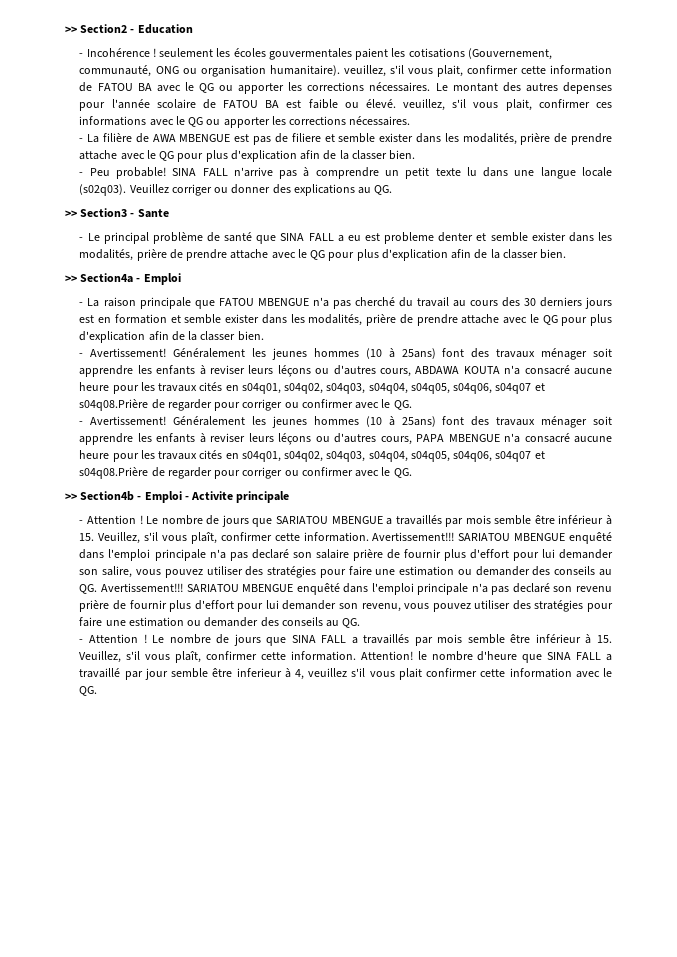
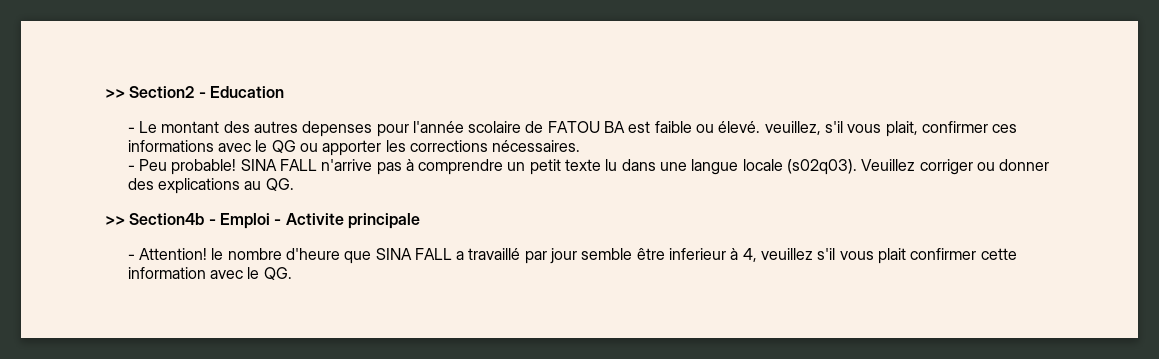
[86,48,552,60] [79,65,612,77] [79,82,431,94] Incohérence ! seulement les écoles gouvermentales paient les cotisations (Gouvernement, communauté, ONG ou organisation humanitaire). veuillez, s'il vous plait, confirmer cette information de FATOU BA avec le QG ou apporter les corrections nécessaires. -> (135, 130) none
[79,133,612,145] [79,150,416,162] // - La filière de AWA MBENGUE est pas de filiere et semble exister dans les modalités, prière de prendre attache avec le QG pour plus d'explication afin de la classer bien. -> (581, 146) none
[65,208,169,218] [79,232,612,244] [79,249,567,261] [65,273,181,285] [79,297,612,309] [79,314,613,326] [79,331,264,343] [79,348,613,360] [79,365,612,377] [79,382,545,394] [79,399,412,411] [79,416,613,428] [79,433,612,445] [79,450,545,462] [79,467,412,479] // >> Section3 - Sante // - Le principal problème de santé que SINA FALL a eu est probleme denter et semble exister dans les modalités, prière de prendre attache avec le QG pour plus d'explication afin de la classer bien. // >> Section4a - Emploi // - La raison principale que FATOU MBENGUE n'a pas cherché du travail au cours des 30 derniers jours est en formation et semble exister dans les modalités, prière de prendre attache avec le QG pour plus d'explication afin de la classer bien. // - Avertissement! Généralement les jeunes hommes (10 à 25ans) font des travaux ménager soit apprendre les enfants à reviser leurs léçons ou d'autres cours, ABDAWA KOUTA n'a consacré aucune heure pour les travaux cités en s04q01, s04q02, s04q03, s04q04, s04q05, s04q06, s04q07 et s04q08.Prière de regarder pour corriger ou confirmer avec le QG. // - Avertissement! Généralement les jeunes hommes (10 à 25ans) font des travaux ménager soit apprendre les enfants à reviser leurs léçons ou d'autres cours, PAPA MBENGUE n'a consacré aucune heure pour les travaux cités en s04q01, s04q02, s04q03, s04q04, s04q05, s04q06, s04q07 et s04q08.Prière de regarder pour corriger ou confirmer avec le QG. -> (294, 184) none
[87,515,612,527] [79,532,612,544] [79,549,614,561] [79,566,612,578] [79,583,613,595] [79,600,613,612] [79,617,361,628] [79,634,612,646] [79,651,356,663] Attention ! Le nombre de jours que SARIATOU MBENGUE a travaillés par mois semble être inférieur à 15. Veuillez, s'il vous plaît, confirmer cette information. Avertissement!!! SARIATOU MBENGUE enquêté dans l'emploi principale n'a pas declaré son salaire prière de fournir plus d'effort pour lui demander son salire, vous pouvez utiliser des stratégies pour faire une estimation ou demander des conseils au QG. Avertissement!!! SARIATOU MBENGUE enquêté dans l'emploi principale n'a pas declaré son revenu prière de fournir plus d'effort pour lui demander son revenu, vous pouvez utiliser des stratégies pour faire une estimation ou demander des conseils au QG. // - Attention ! Le nombre de jours que SINA FALL a travaillés par mois semble être inférieur à 15. Veuillez, s'il vous plaît, confirmer cette information. -> (135, 257) none

